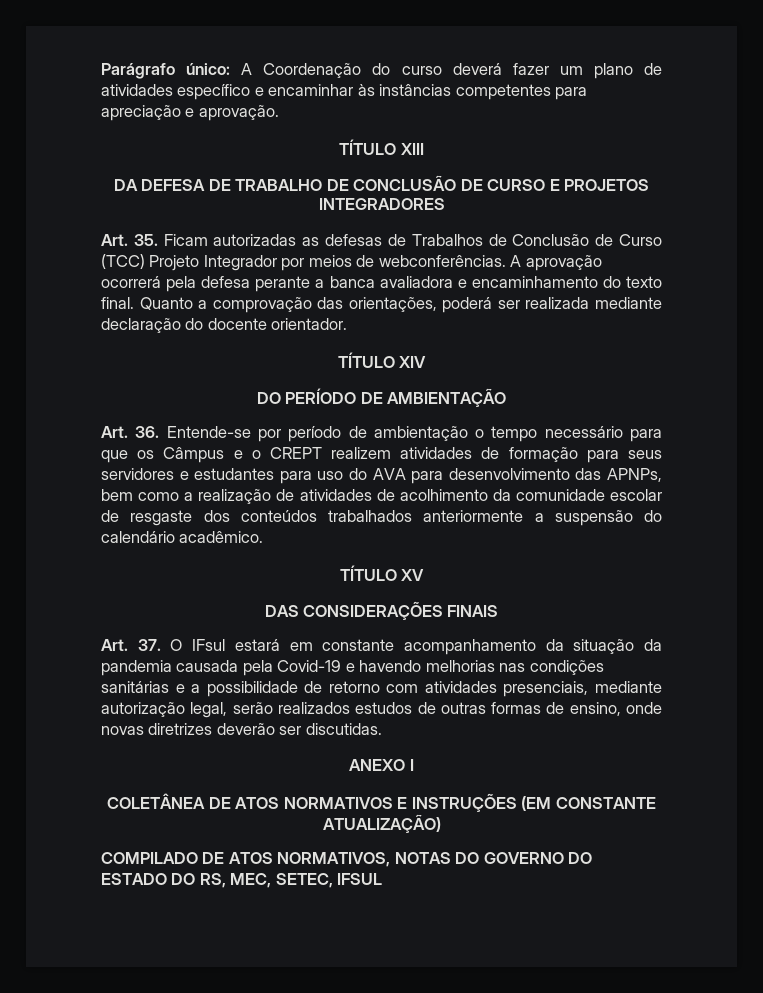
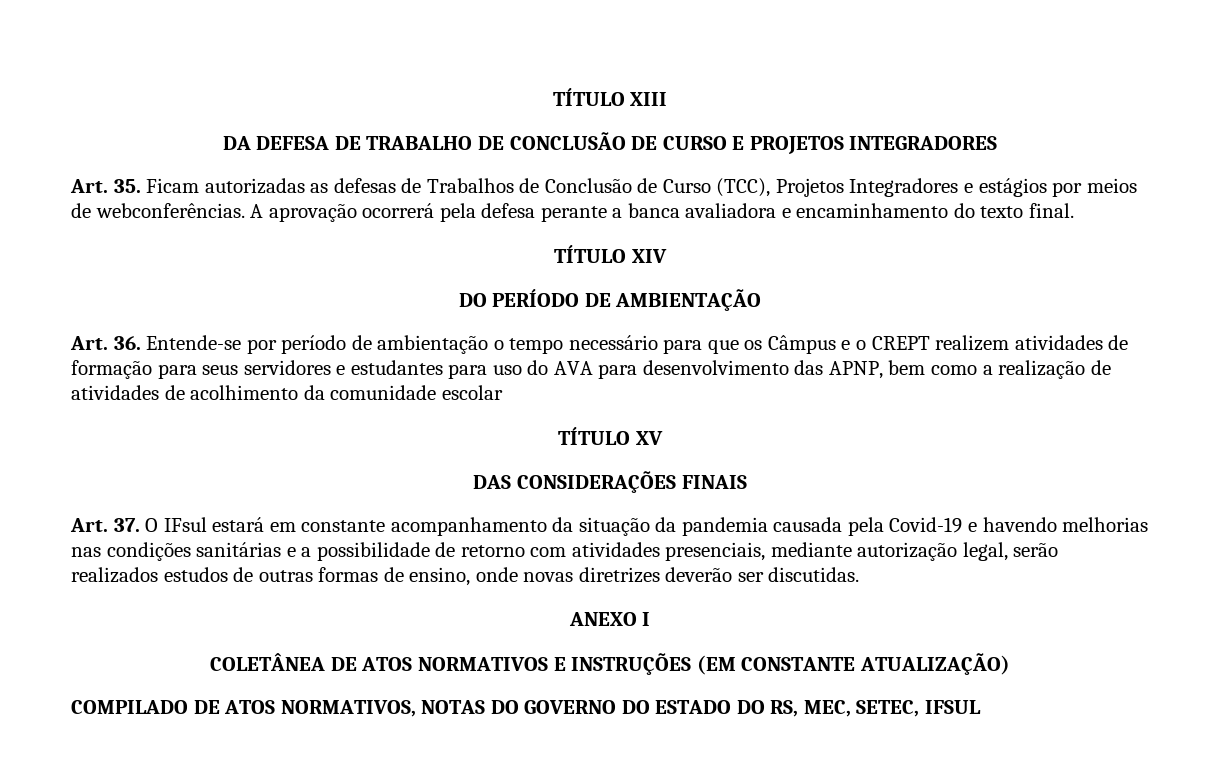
[101,63,663,79] [101,84,588,100] [101,105,279,121] Parágrafo único: A Coordenação do curso deverá fazer um plano de atividades específico e encaminhar às instâncias competentes para apreciação e aprovação. // -> (552, 97) none
[101,254,277,271] (TCC) Projeto Integrador -> [716,178,1047,197] (TCC), Projetos Integradores e estágios
[139,297,662,313] [101,318,348,333] Quanto a comprovação das orientações, poderá ser realizada mediante declaração do docente orientador. -> (1075, 210) none
[607,468,663,482] APNPs, -> [828,361,883,379] APNP,
[101,510,662,526] [101,531,264,543] de resgaste dos conteúdos trabalhados anteriormente a suspensão do calendário acadêmico. -> (503, 392) none

